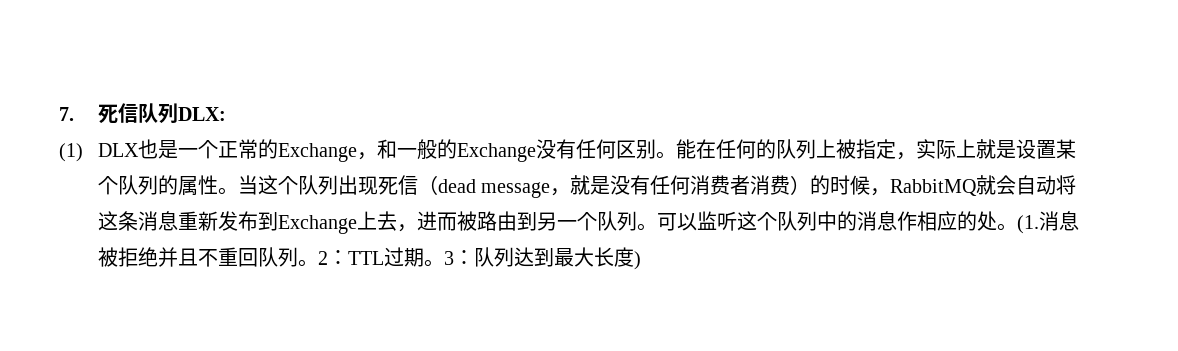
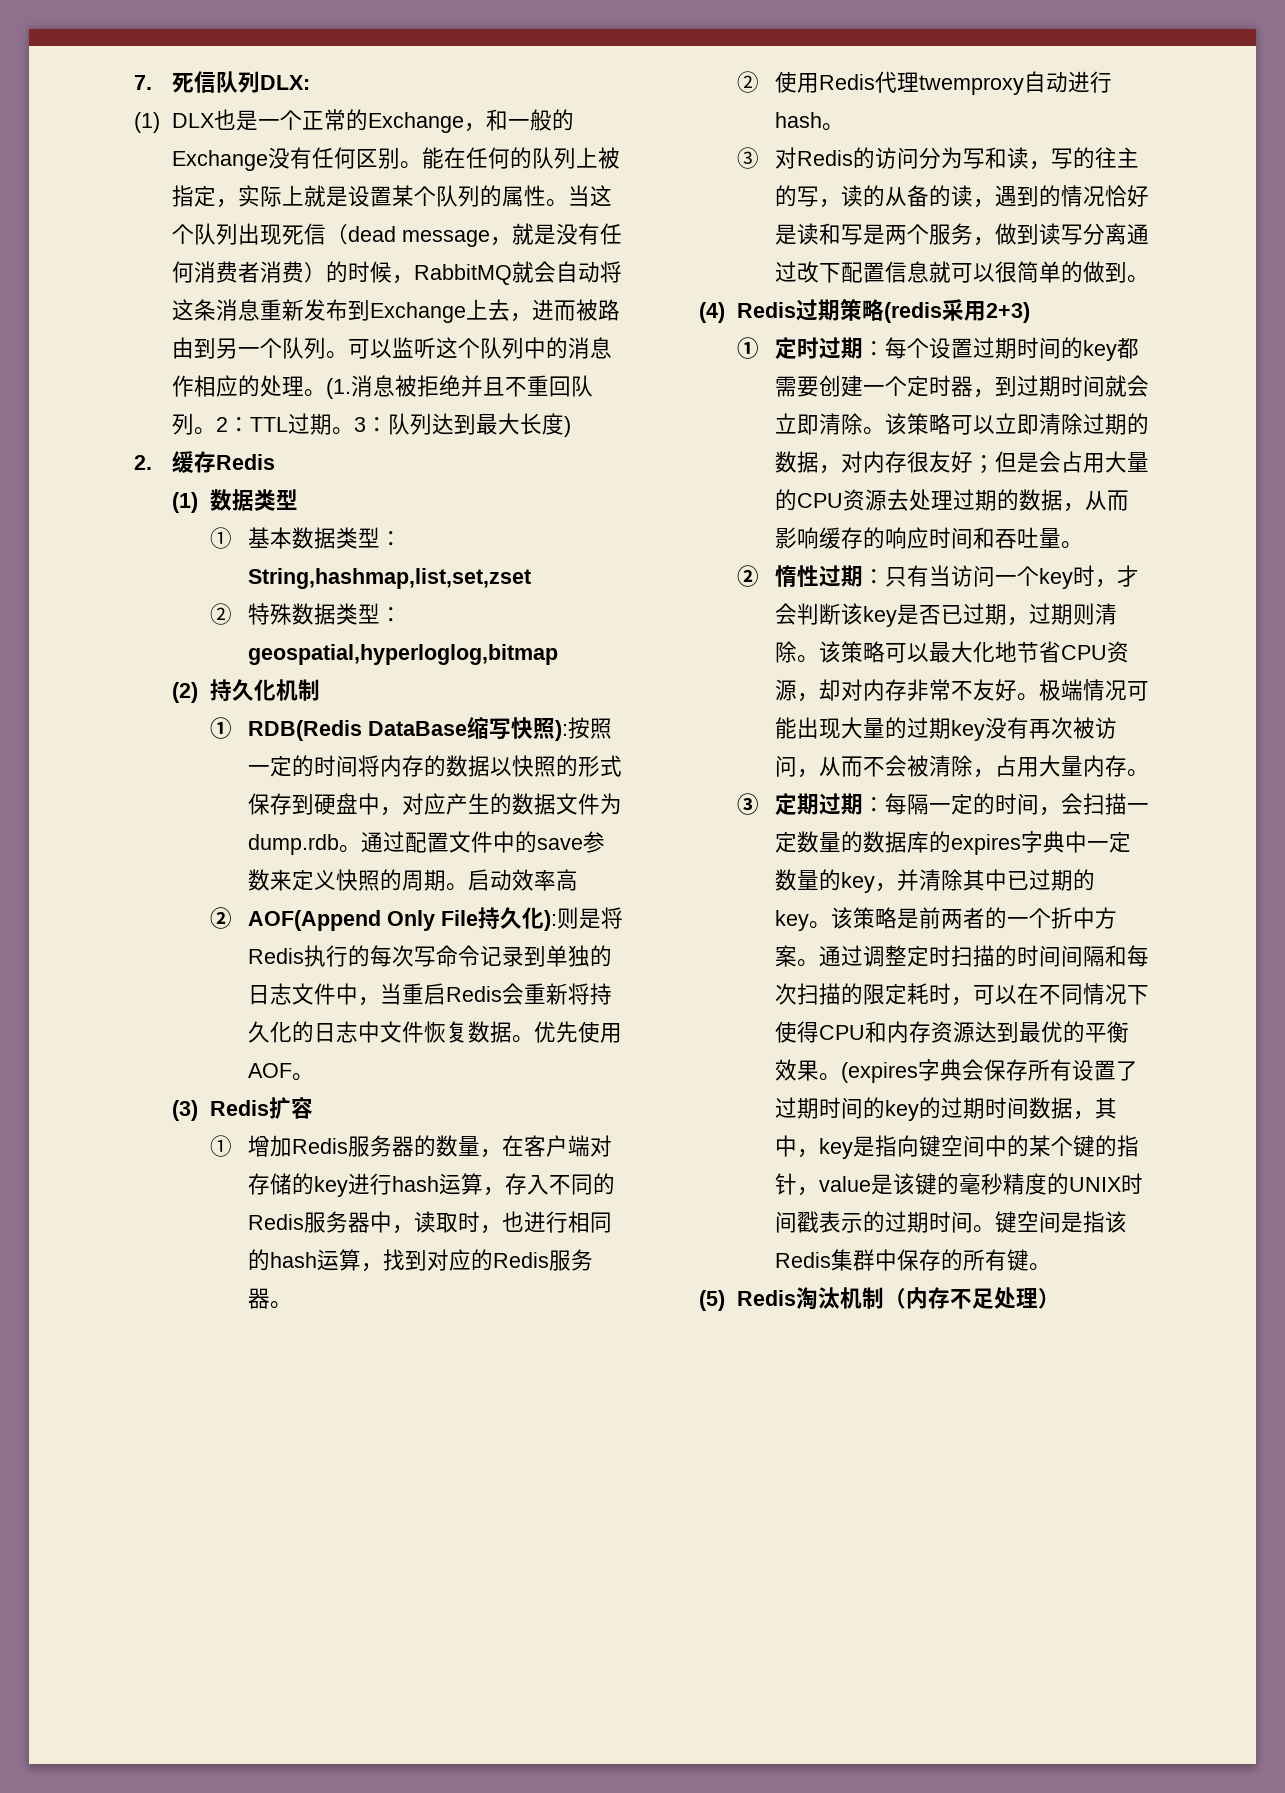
(997, 221) none -> [282,376,305,396] 理
(641, 260) none -> [134,451,276,473] [172,489,299,513] [210,527,403,549] [248,568,532,589] [210,603,403,625] [248,644,559,665] [172,679,321,703] [210,716,613,741] [248,755,623,777] [248,793,623,816] [248,831,606,855] [248,869,579,891] [210,907,624,931] [248,945,613,967] [248,983,613,1006] [248,1021,623,1043] [248,1063,315,1081] [172,1097,314,1121] [210,1135,613,1158] [248,1173,616,1197] [248,1211,613,1234] [248,1249,594,1272] [248,1288,293,1309] [737,71,1113,95] [775,112,845,131] [737,147,1140,170] [775,185,1150,208] [775,223,1150,246] [775,261,1150,283] [699,299,1031,323] [737,337,1140,361] [775,375,1150,398] [775,413,1150,435] [775,451,1150,474] [775,489,1130,512] [775,527,1084,549] [737,565,1140,589] [775,603,1118,627] [775,641,1130,663] [775,679,1150,702] [775,717,1118,741] [775,755,1150,778] [737,793,1150,816] [775,831,1132,855] [775,869,1096,893] [775,907,1118,931] [775,945,1150,967] [775,983,1150,1006] [775,1021,1130,1043] [775,1059,1139,1083] [775,1097,1118,1121] [775,1135,1140,1159] [775,1173,1144,1196] [775,1211,1128,1233] [775,1249,1052,1271] [699,1287,1061,1311] // 2.缓存Redis // (1)数据类型 // ①基本数据类型：String,hashmap,list,set,zset // ②特殊数据类型：geospatial,hyperloglog,bitmap // (2)持久化机制 // ① RDB(Redis DataBase缩写快照):按照一定的时间将内存的数据以快照的形式保存到硬盘中，对应产生的数据文件为dump.rdb。通过配置文件中的save参数来定义快照的周期。启动效率高 // ② AOF(Append Only File持久化):则是将Redis执行的每次写命令记录到单独的日志文件中，当重启Redis会重新将持久化的日志中文件恢复数据。优先使用AOF。 // (3) Redis扩容 // ①增加Redis服务器的数量，在客户端对存储的key进行hash运算，存入不同的Redis服务器中，读取时，也进行相同的hash运算，找到对应的Redis服务器。 // ②使用Redis代理twemproxy自动进行hash。 // ③对Redis的访问分为写和读，写的往主的写，读的从备的读，遇到的情况恰好是读和写是两个服务，做到读写分离通过改下配置信息就可以很简单的做到。 // (4) Redis过期策略(redis采用2+3) // ①定时过期：每个设置过期时间的key都需要创建一个定时器，到过期时间就会立即清除。该策略可以立即清除过期的数据，对内存很友好；但是会占用大量的CPU资源去处理过期的数据，从而影响缓存的响应时间和吞吐量。 // ②惰性过期：只有当访问一个key时，才会判断该key是否已过期，过期则清除。该策略可以最大化地节省CPU资源，却对内存非常不友好。极端情况可能出现大量的过期key没有再次被访问，从而不会被清除，占用大量内存。 // ③定期过期：每隔一定的时间，会扫描一定数量的数据库的expires字典中一定数量的key，并清除其中已过期的key。该策略是前两者的一个折中方案。通过调整定时扫描的时间间隔和每次扫描的限定耗时，可以在不同情况下使得CPU和内存资源达到最优的平衡效果。(expires字典会保存所有设置了过期时间的key的过期时间数据，其中，key是指向键空间中的某个键的指针，value是该键的毫秒精度的UNIX时间戳表示的过期时间。键空间是指该Redis集群中保存的所有键。 // (5) Redis淘汰机制（内存不足处理）

